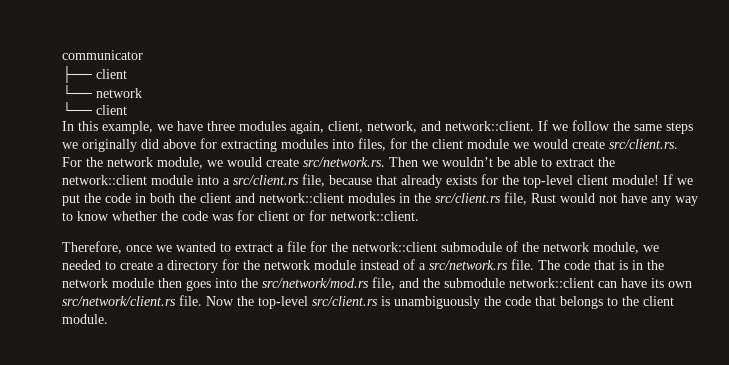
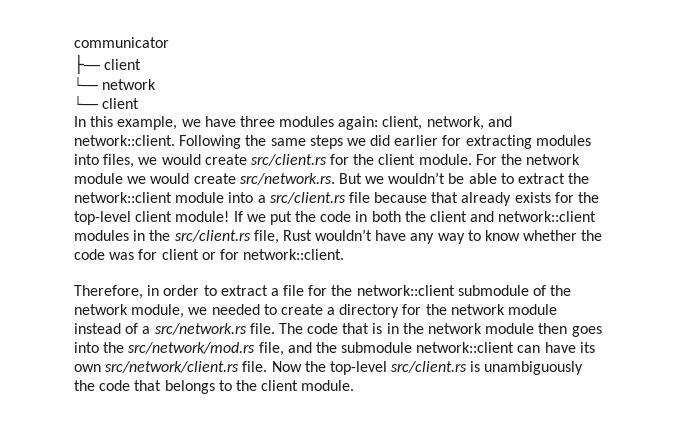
[290,121,324,134] again, -> [338,116,379,130] again:
[538,120,610,131] If we follow -> [179,135,242,149] Following
[82,139,196,152] originally did above -> [370,135,439,146] did earlier
[390,138,678,149] [62,157,418,169] for the client module we would create src/client.rs. For the network module, we would create src/network.rs. Then -> [138,154,581,166] [74,173,362,185] we would create src/client.rs for the client module. For the network module we would create src/network.rs. But
[302,174,325,187] file, -> [348,192,370,203] file
[560,193,617,203] would not -> [315,229,373,241] wouldn’t
[126,242,216,252] once we wanted -> [147,285,200,296] in order

